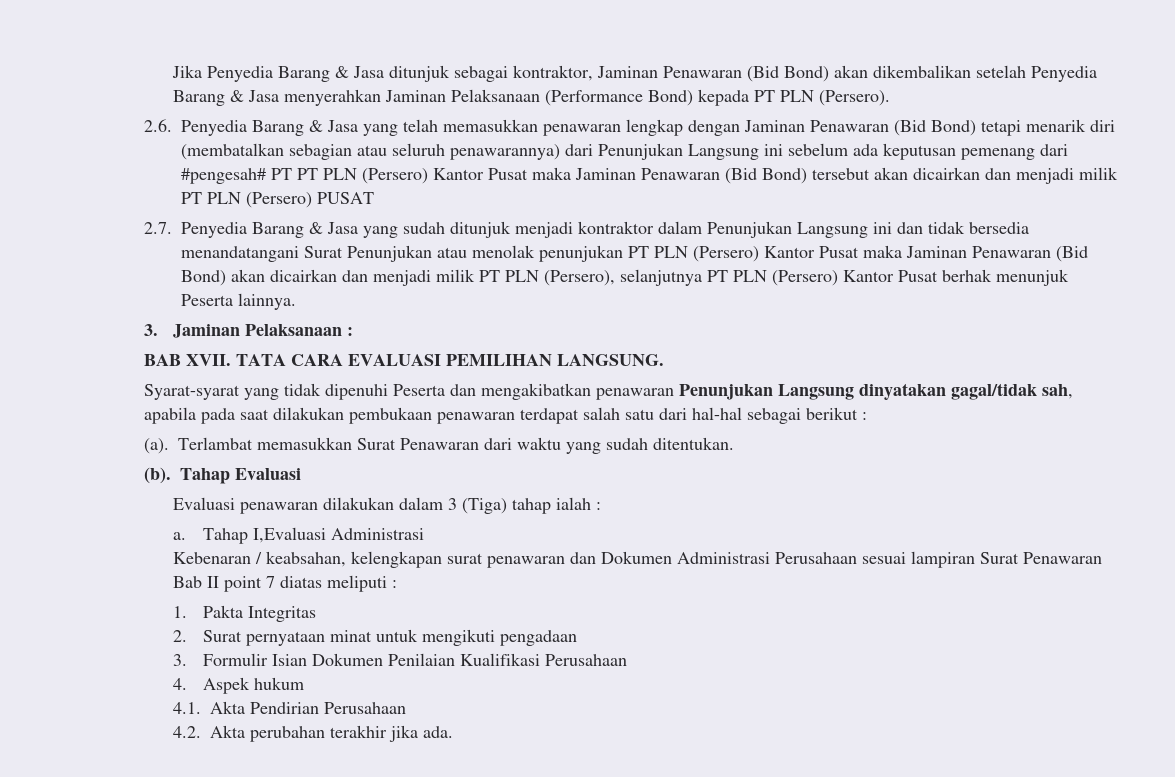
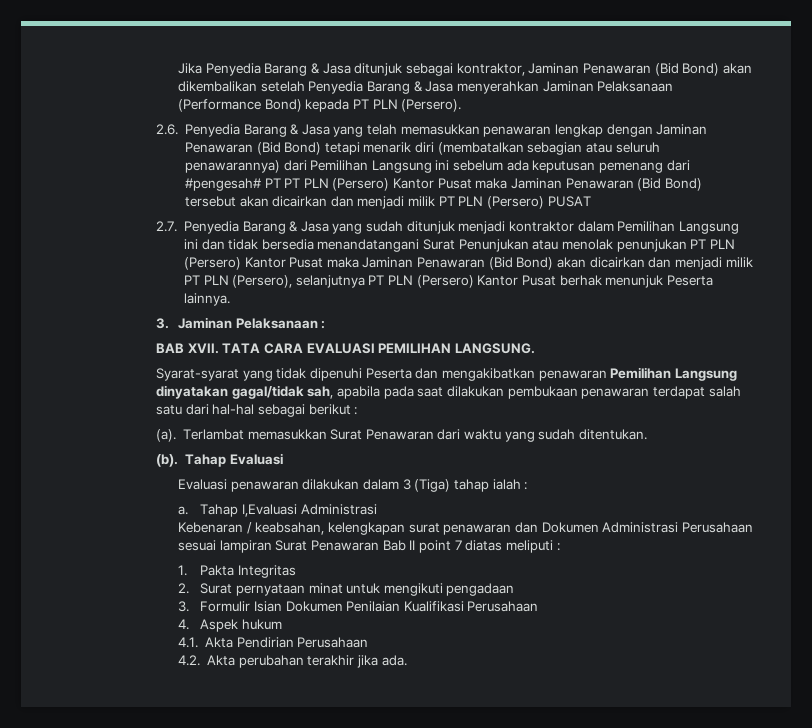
[597,143,683,160] Penunjukan -> [310,160,369,171] Pemilihan
[706,221,792,238] Penunjukan -> [617,221,676,232] Pemilihan
[678,384,773,400] Penunjukan -> [610,367,672,379] Pemilihan

